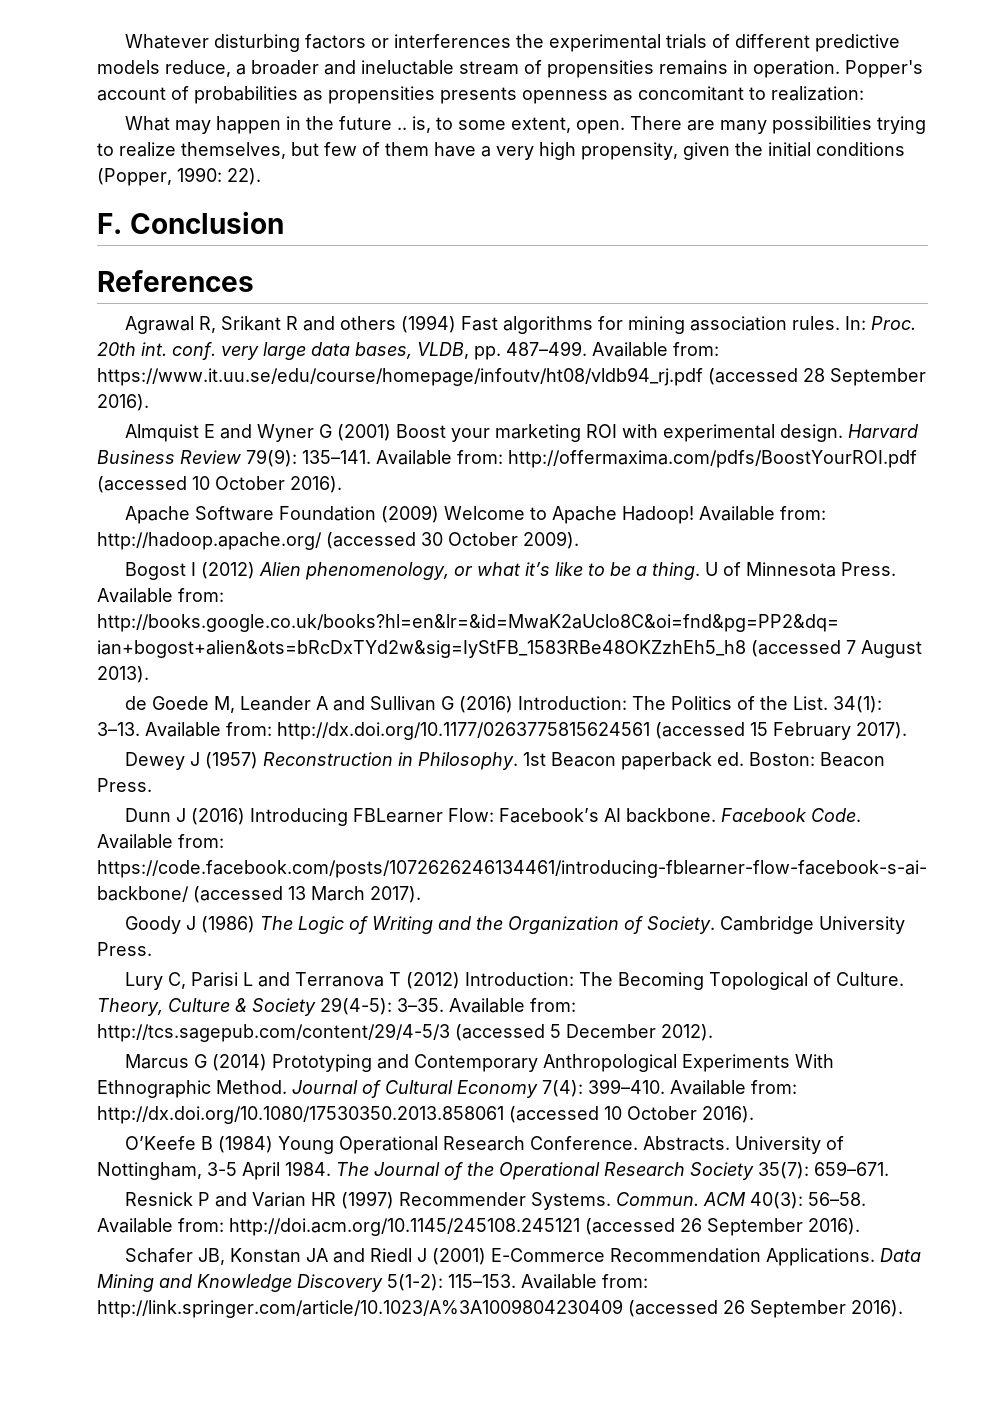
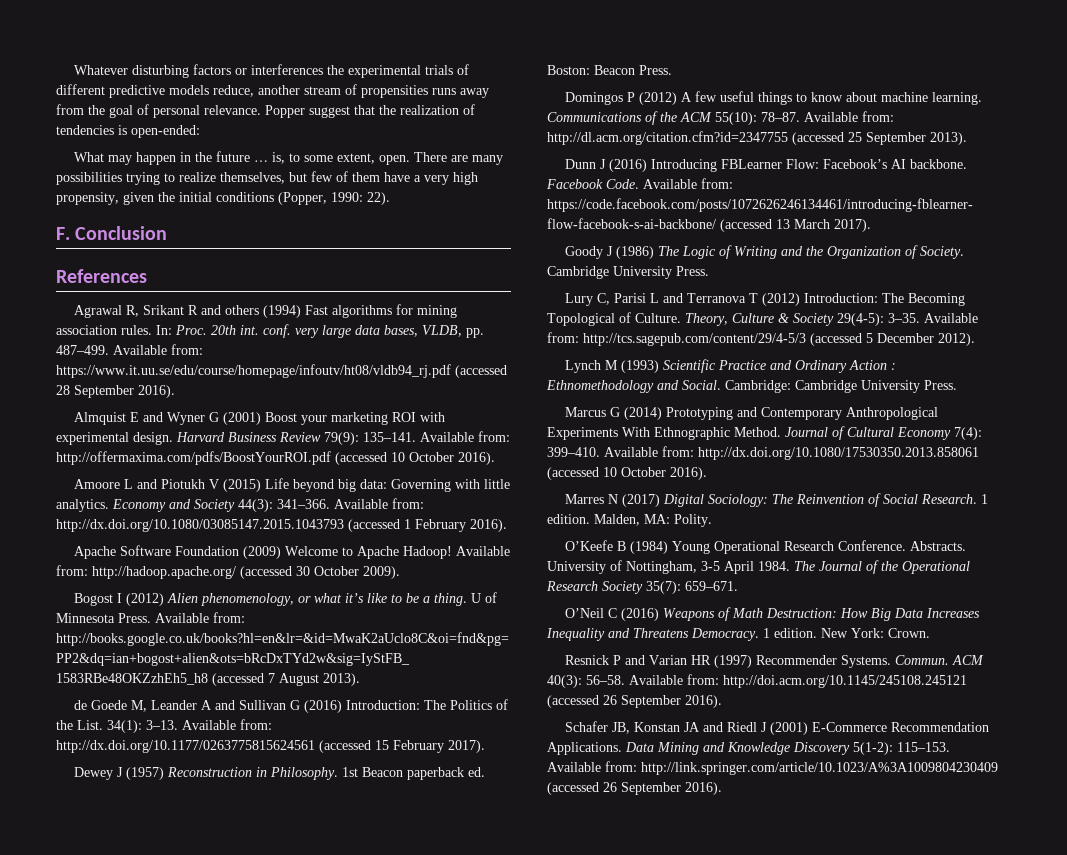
[236,60,923,78] [97,86,864,104] a broader and ineluctable stream of propensities remains in operation. Popper's account of probabilities as propensities presents openness as concomitant to realization: -> [258,84,489,98] [56,104,475,118] [56,125,200,138] another stream of propensities runs away from the goal of personal relevance. Popper suggest that the realization of tendencies is open-ended:
[397,127,408,130] .. -> [254,160,269,162] …
(342, 484) none -> [74,478,511,492] [56,498,424,512] [56,519,507,532] // Amoore L and Piotukh V (2015) Life beyond big data: Governing with little analytics. Economy and Society 44(3): 341–366. Available from: http://dx.doi.org/10.1080/03085147.2015.1043793 (accessed 1 February 2016).
(152, 785) none -> [565,91,983,105] [547,111,894,125] [547,131,967,145] // Domingos P (2012) A few useful things to know about machine learning. Communications of the ACM 55(10): 78–87. Available from: http://dl.acm.org/citation.cfm?id=2347755 (accessed 25 September 2013).
(713, 1032) none -> [565,359,897,373] [546,380,957,393] // Lynch M (1993) Scientific Practice and Ordinary Action : Ethnomethodology and Social. Cambridge: Cambridge University Press.
(754, 1114) none -> [565,493,989,507] [547,514,712,527] // Marres N (2017) Digital Sociology: The Reinvention of Social Research. 1 edition. Malden, MA: Polity.
(889, 1168) none -> [565,607,981,621] [546,628,930,641] // O’Neil C (2016) Weapons of Math Destruction: How Big Data Increases Inequality and Threatens Democracy. 1 edition. New York: Crown.

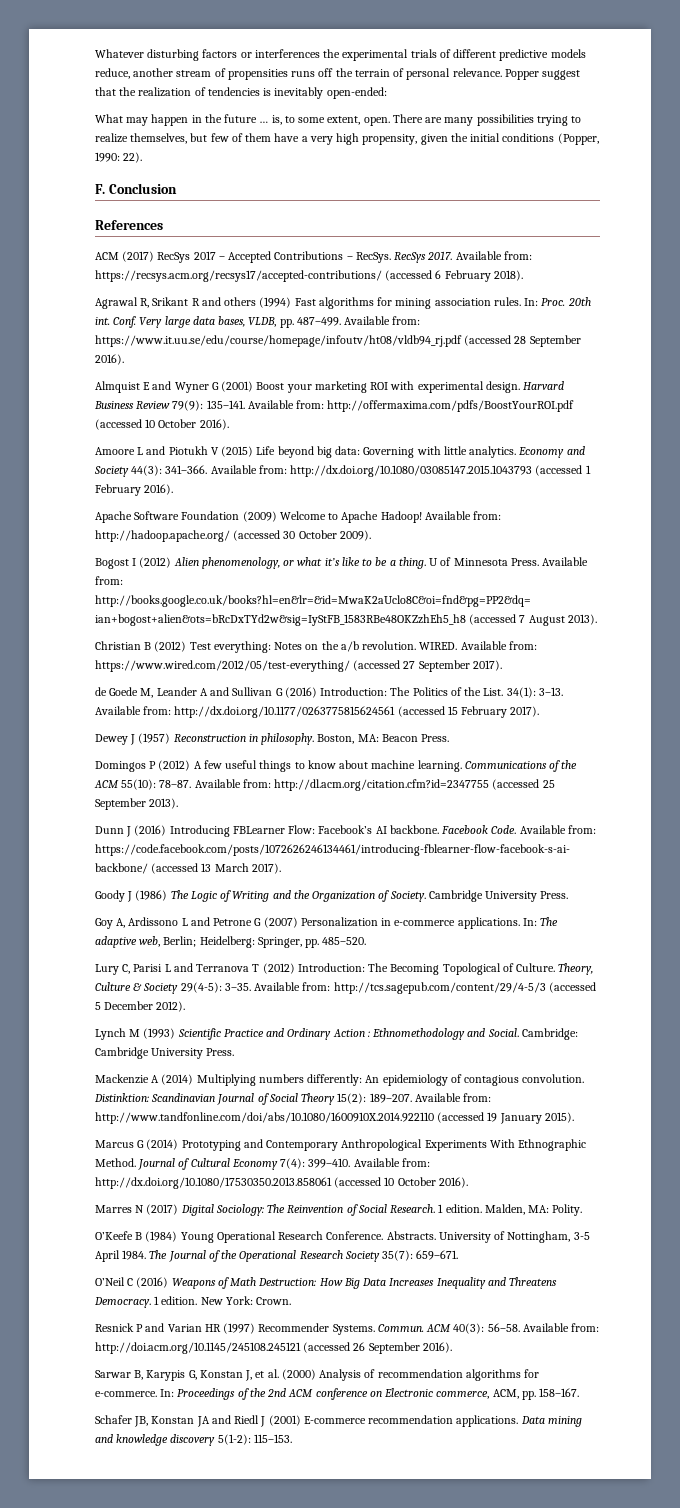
[460,88,489,98] [56,104,133,118] away from the goal -> [318,68,390,77] off the terrain
(127, 130) none -> [274,87,324,99] inevitably
(147, 276) none -> [95,251,532,263] [95,270,523,282] // ACM (2017) RecSys 2017 – Accepted Contributions – RecSys. RecSys 2017. Available from: https://recsys.acm.org/recsys17/accepted-contributions/ (accessed 6 February 2018).
[263,324,319,338] conf. very -> [113,316,163,328] Conf. Very
(360, 679) none -> [95,641,537,653] [95,660,502,672] // Christian B (2012) Test everything: Notes on the a/b revolution. WIRED. Available from: https://www.wired.com/2012/05/test-everything/ (accessed 27 September 2017).
[270,767,486,780] [547,65,590,75] Philosophy. 1st Beacon paperback ed. Boston: -> [261,733,379,745] philosophy. Boston, MA:
(709, 271) none -> [95,917,559,929] [95,936,367,948] // Goy A, Ardissono L and Petrone G (2007) Personalization in e-commerce applications. In: The adaptive web, Berlin; Heidelberg: Springer, pp. 485–520.
(957, 385) none -> [95,1074,585,1086] [94,1093,492,1105] [95,1112,574,1124] // Mackenzie A (2014) Multiplying numbers differently: An epidemiology of contagious convolution. Distinktion: Scandinavian Journal of Social Theory 15(2): 189–207. Available from: http://www.tandfonline.com/doi/abs/10.1080/1600910X.2014.922110 (accessed 19 January 2015).
(722, 701) none -> [95,1369,540,1381] [95,1388,580,1400] // Sarwar B, Karypis G, Konstan J, et al. (2000) Analysis of recommendation algorithms for e-commerce. In: Proceedings of the 2nd ACM conference on Electronic commerce, ACM, pp. 158–167.
[812,722,990,732] [547,742,950,755] [547,761,998,775] [547,782,722,795] E-Commerce Recommendation Applications. Data Mining and Knowledge Discovery 5(1-2): 115–153. Available from: http://link.springer.com/article/10.1023/A%3A1009804230409 (accessed 26 September 2016). -> [303,1415,582,1427] [95,1434,292,1446] E-commerce recommendation applications. Data mining and knowledge discovery 5(1-2): 115–153.

